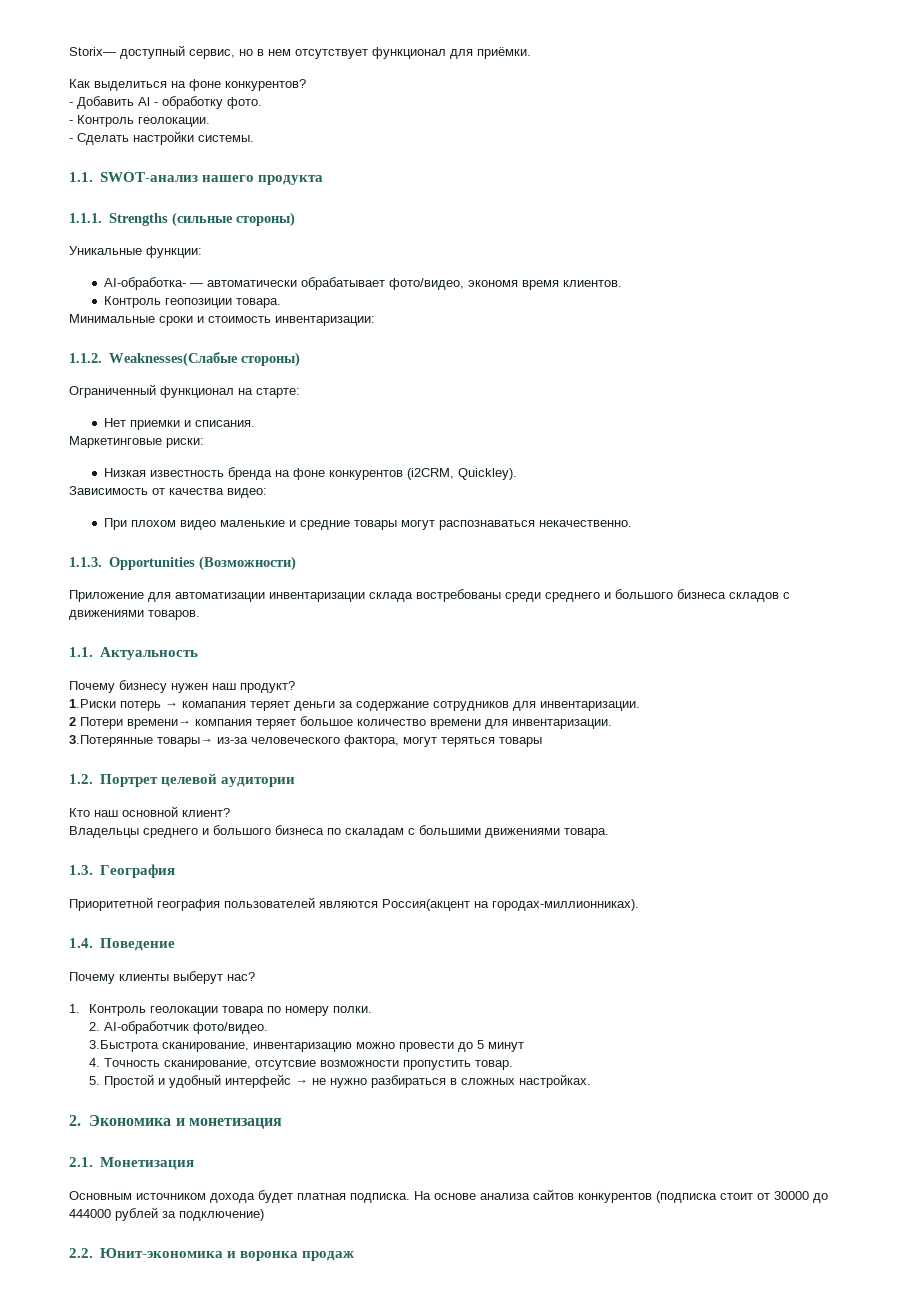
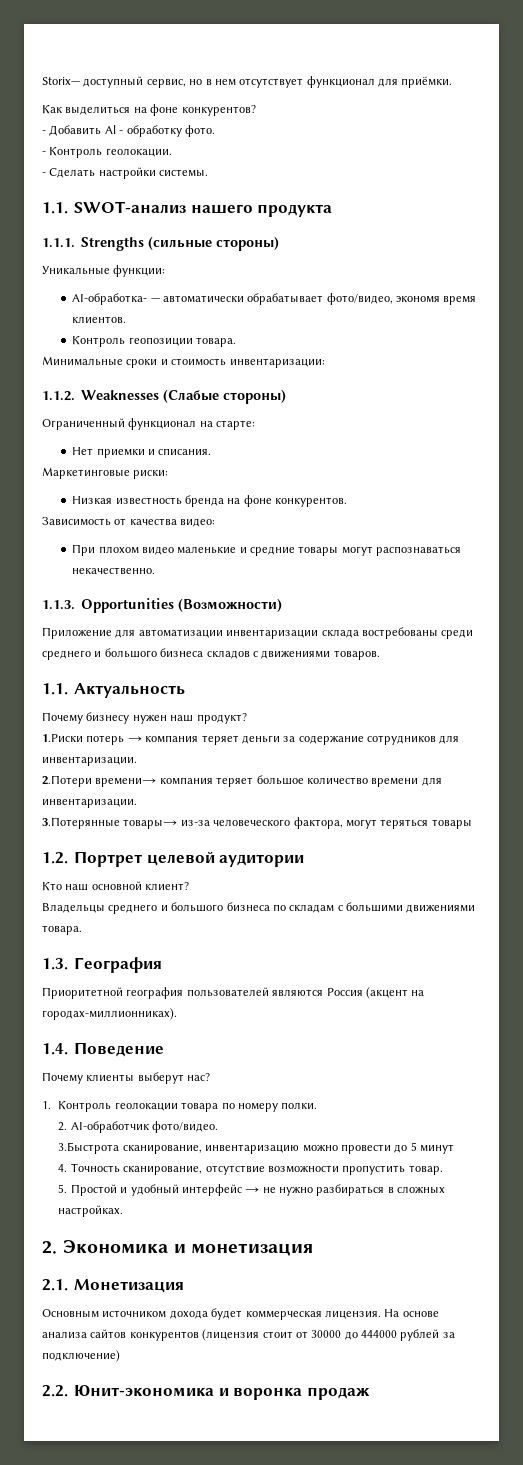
[108,352,238,367] Weaknesses(Cлабые -> [81,389,220,403] Weaknesses (Слабые
[328,468,517,480] конкурентов (i2CRM, Quickley). -> [275,497,348,507] конкурентов.
[182,701,246,708] комапания -> [145,735,199,743] компания
[69,717,123,729] 2 Потери -> [42,775,92,787] 2.Потери
[345,828,404,838] скаладам -> [289,904,335,913] складам
[382,899,470,911] Россия(акцент -> [326,987,408,999] Россия (акцент
[255,1060,317,1070] отсутсвие -> [205,1165,265,1175] отсутствие
[297,1193,410,1203] платная подписка. -> [245,1310,381,1320] коммерческая лицензия.
[656,1191,717,1203] (подписка -> [202,1329,260,1341] (лицензия

